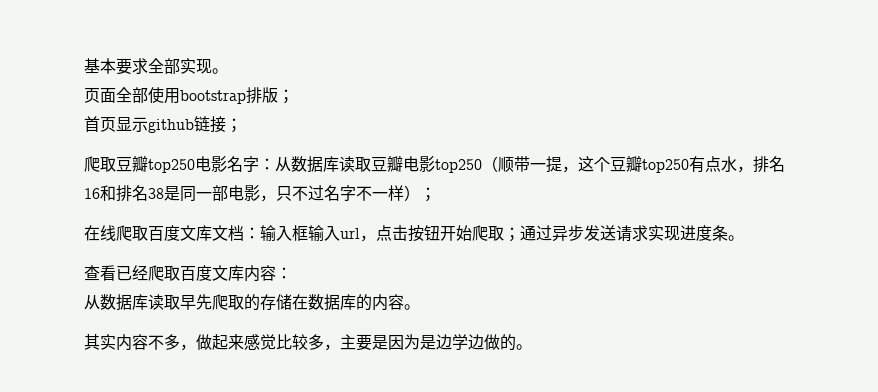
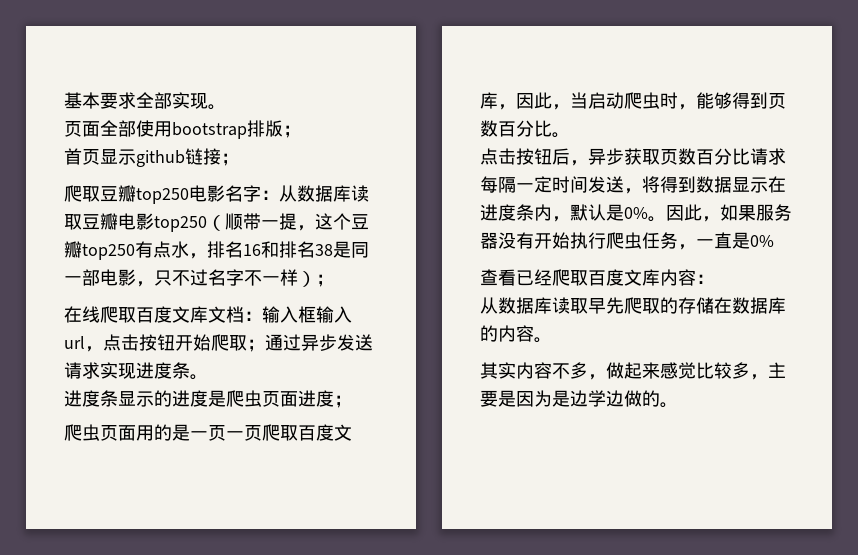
(744, 238) none -> [64,390,352,408] [64,424,352,441] [480,92,786,110] [480,120,570,138] [480,148,786,166] [480,176,786,194] [480,204,792,222] [480,232,774,250] // 进度条显示的进度是爬虫页面进度； // 爬虫页面用的是一页一页爬取百度文库，因此，当启动爬虫时，能够得到页数百分比。 // 点击按钮后，异步获取页数百分比请求每隔一定时间发送，将得到数据显示在进度条内，默认是0%。因此，如果服务器没有开始执行爬虫任务，一直是0%

